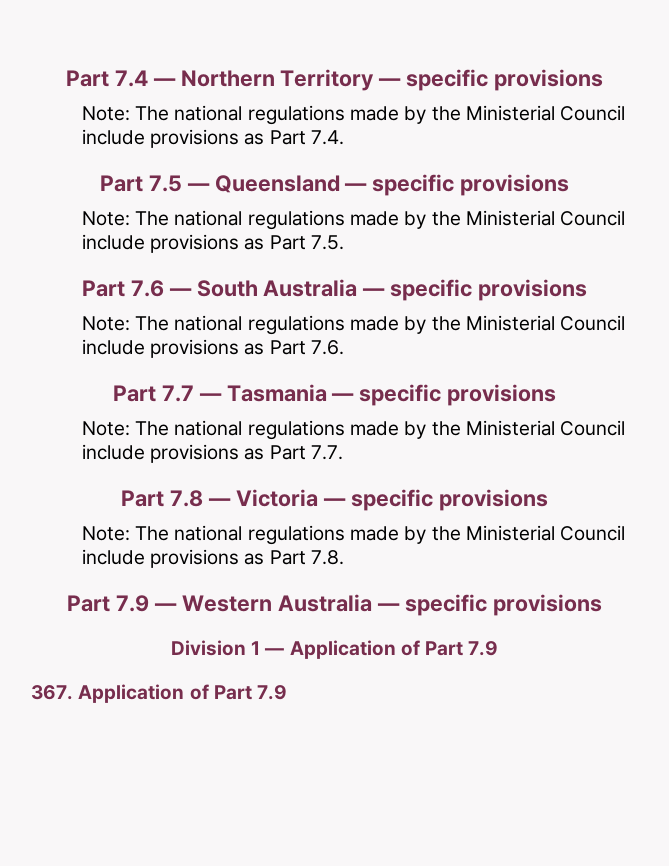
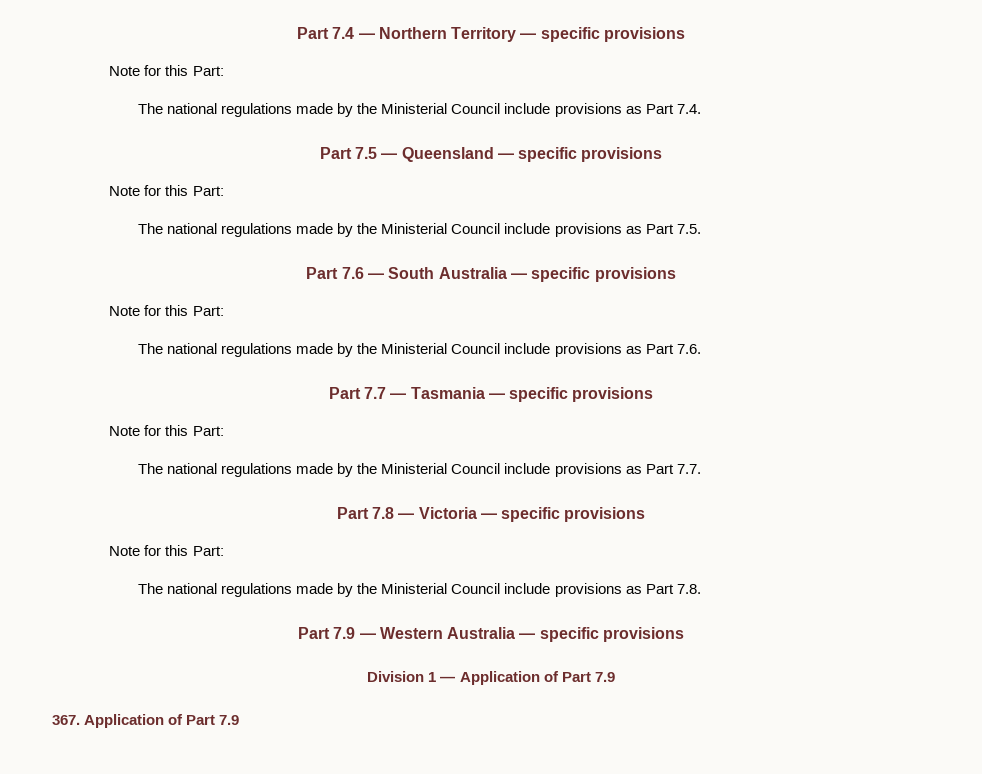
[81,106,130,121] Note: -> [109,65,224,76] Note for this Part: //
[81,211,130,226] Note: -> [109,185,224,196] Note for this Part: //
[81,316,130,331] Note: -> [109,305,224,316] Note for this Part: //
[81,421,130,436] Note: -> [109,425,224,436] Note for this Part: //
[81,526,130,541] Note: -> [109,545,224,556] Note for this Part: //

